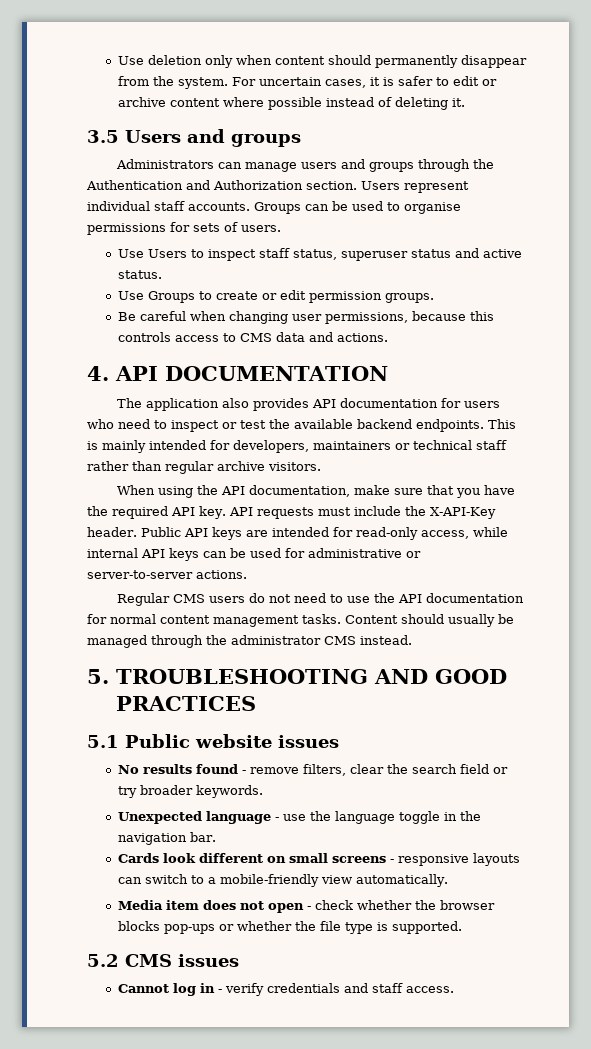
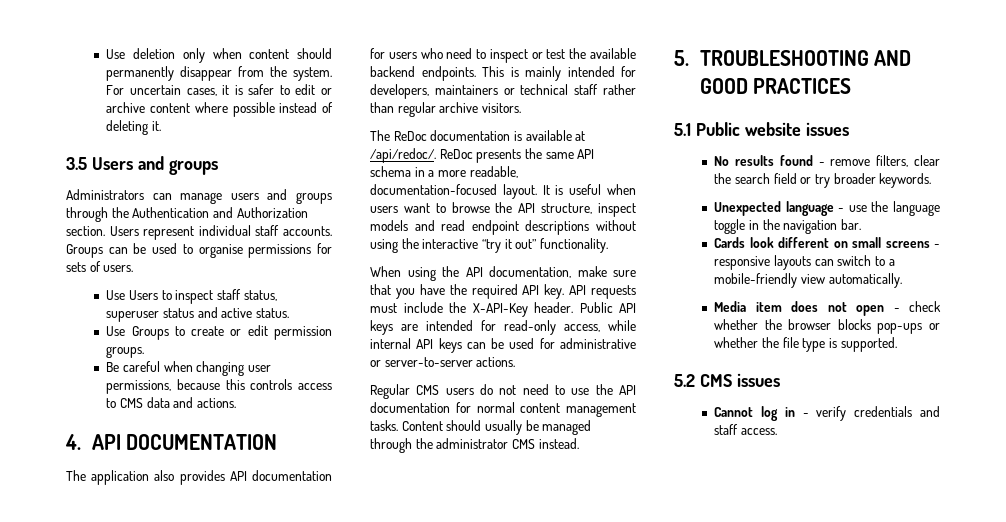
(321, 466) none -> [370,130,586,141] [370,148,595,163] [370,166,518,178] [370,184,636,199] [370,202,636,217] [370,220,636,235] [370,238,608,253] // The ReDoc documentation is available at /api/redoc/. ReDoc presents the same API schema in a more readable, documentation-focused layout. It is useful when users want to browse the API structure, inspect models and read endpoint descriptions without using the interactive “try it out” functionality.

